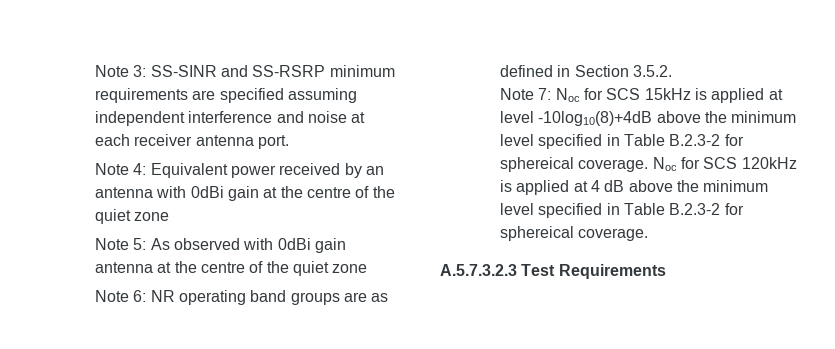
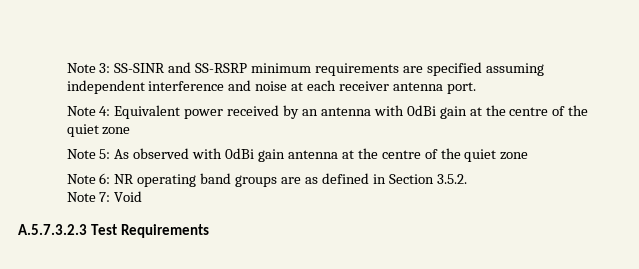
[555,88,783,103] [499,111,797,126] [499,134,744,149] [499,157,797,172] [499,180,769,195] [499,203,744,218] [499,226,649,241] Noc for SCS 15kHz is applied at level -10log10(8)+4dB above the minimum level specified in Table B.2.3-2 for sphereical coverage. Noc for SCS 120kHz is applied at 4 dB above the minimum level specified in Table B.2.3-2 for sphereical coverage. -> [114,191,143,202] Void

